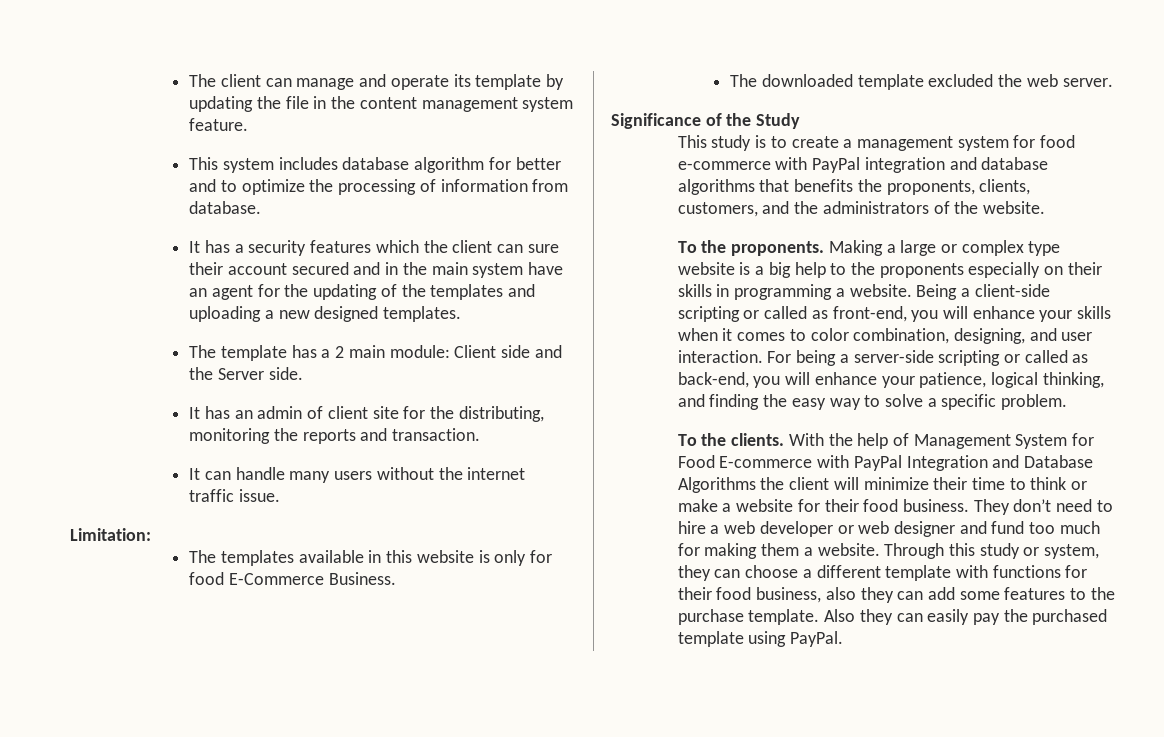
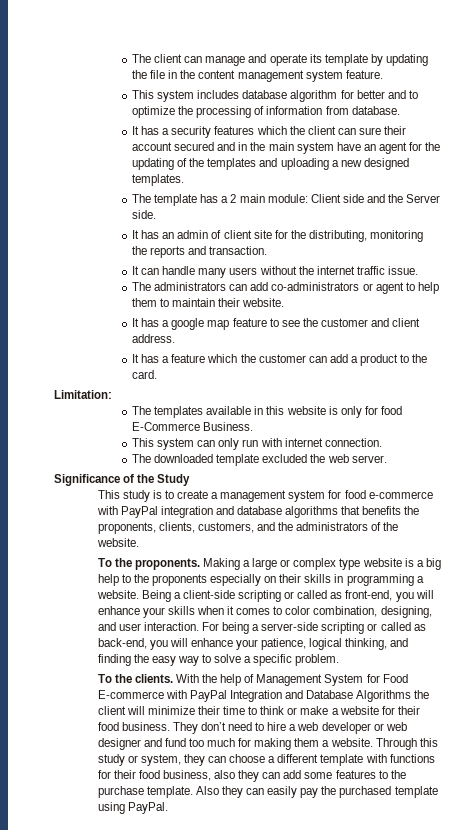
(280, 495) none -> [132,282,439,294] [132,298,285,307] [132,318,421,330] [132,334,176,343] [132,354,428,366] [132,370,158,379] // The administrators can add co-administrators or agent to help them to maintain their website. // It has a google map feature to see the customer and client address. // It has a feature which the customer can add a product to the card.
(396, 578) none -> [132,438,382,450] // This system can only run with internet connection.

